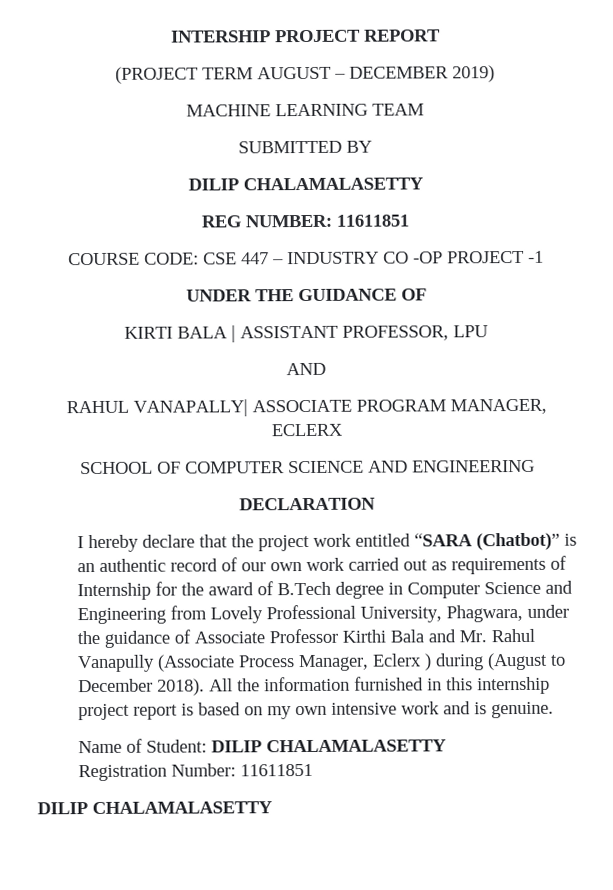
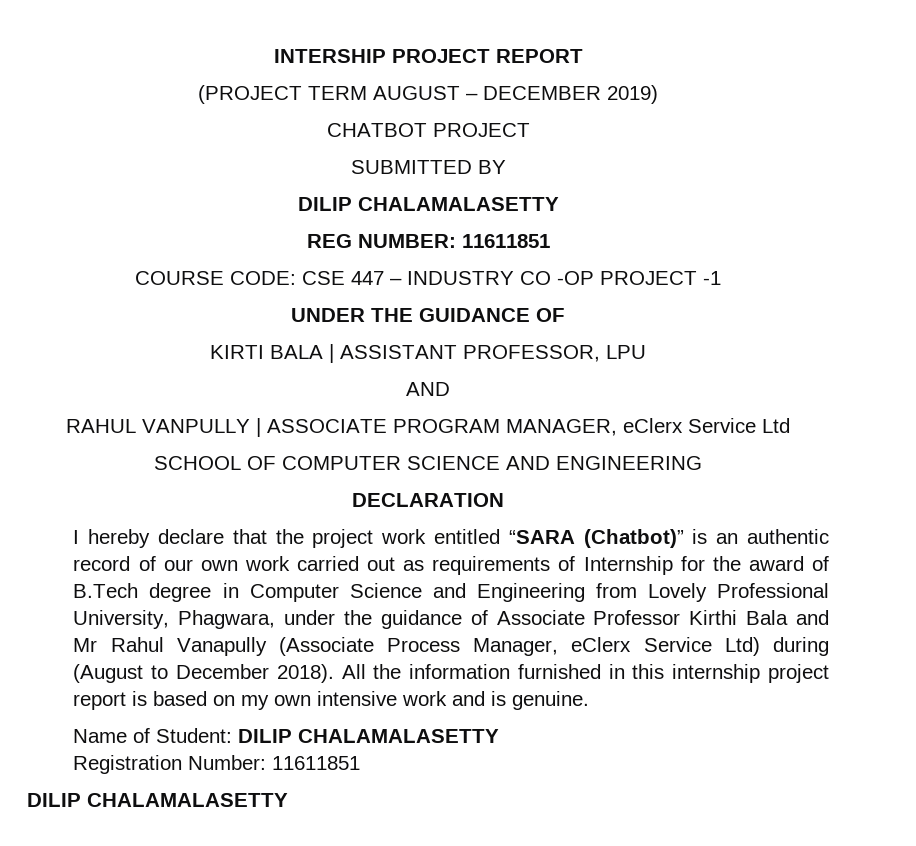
[186,103,424,117] MACHINE LEARNING TEAM -> [326,123,530,137] CHATBOT PROJECT
[132,399,248,417] VANAPALLY| -> [142,418,261,437] VANPULLY |
[270,423,343,437] ECLERX -> [623,418,790,433] eClerx Service Ltd
[458,630,487,643] Mr. -> [73,638,98,652] Mr
[371,653,432,671] Eclerx ) -> [571,637,760,656] eClerx Service Ltd)

